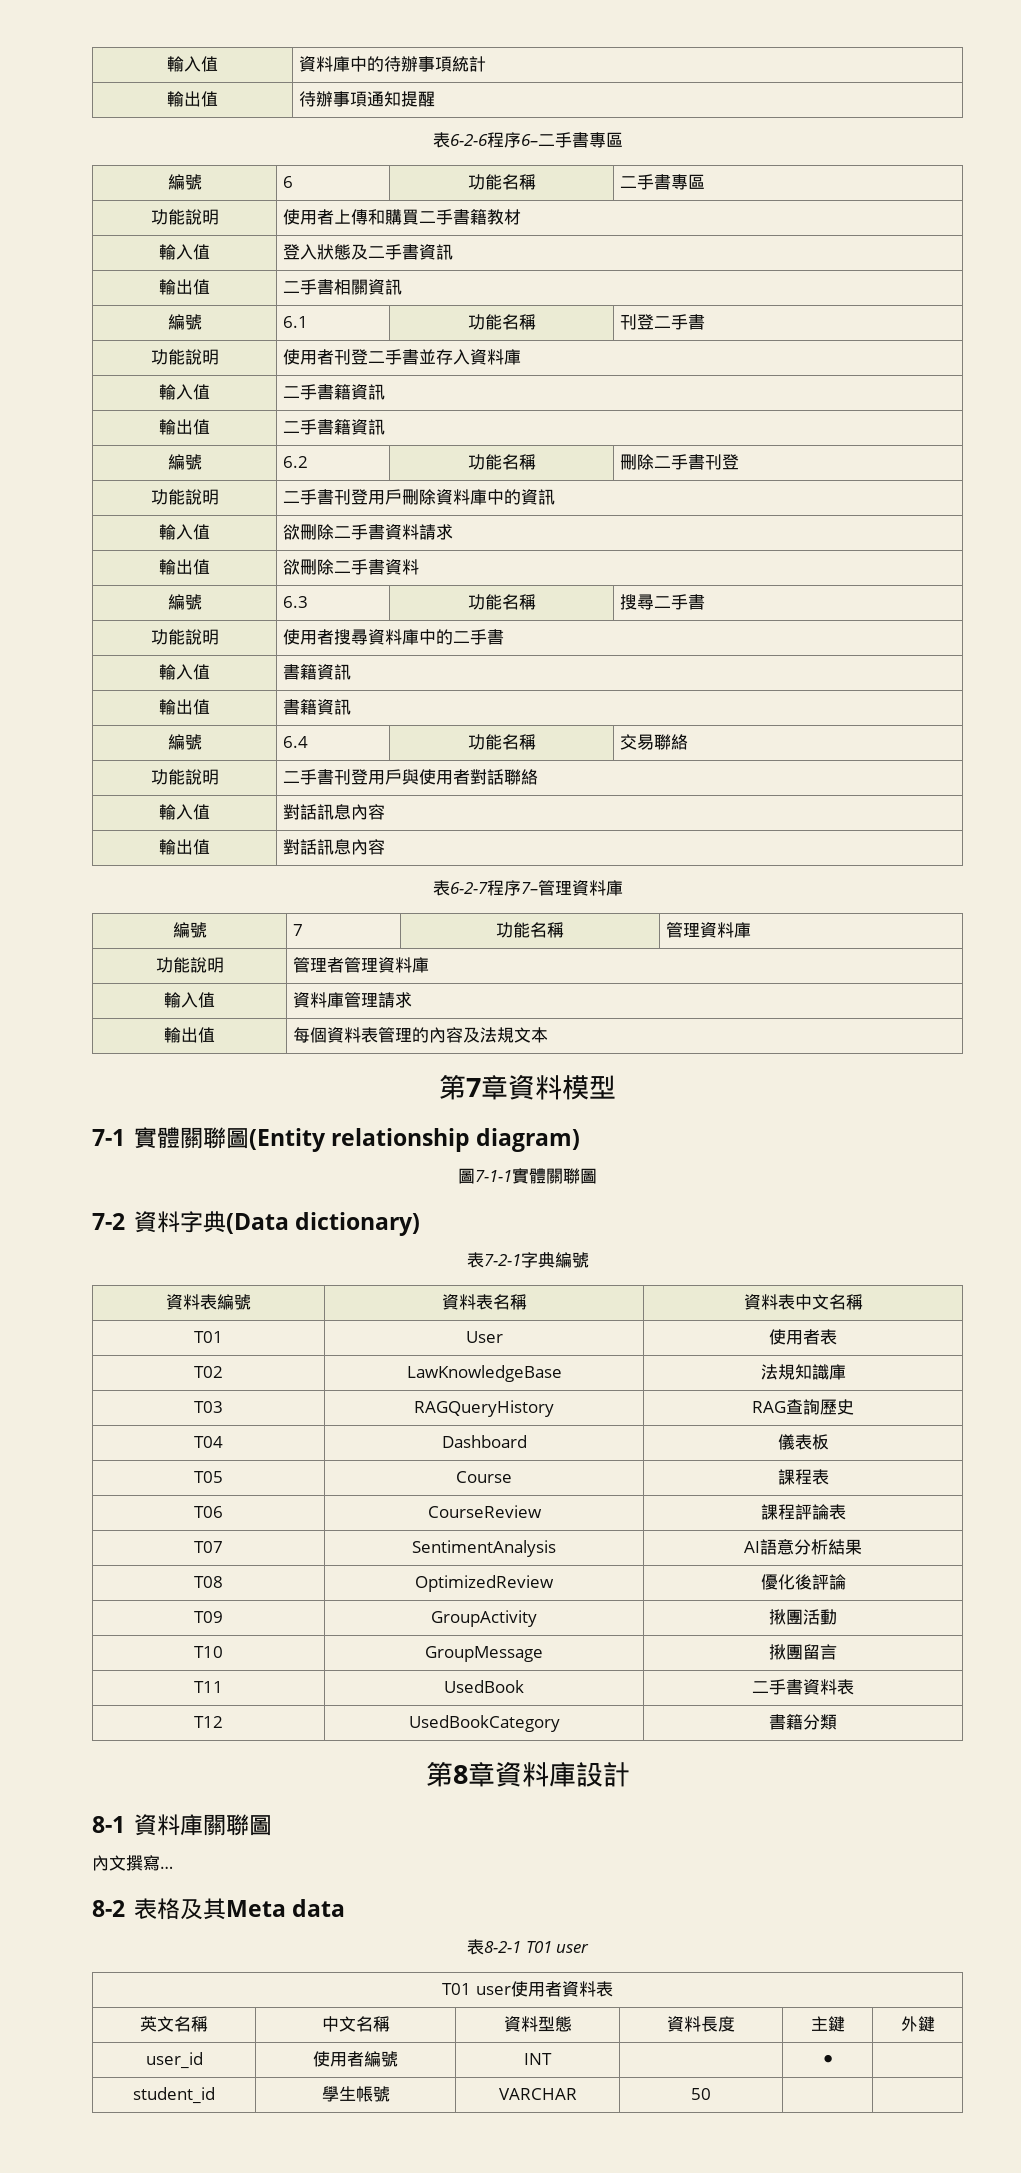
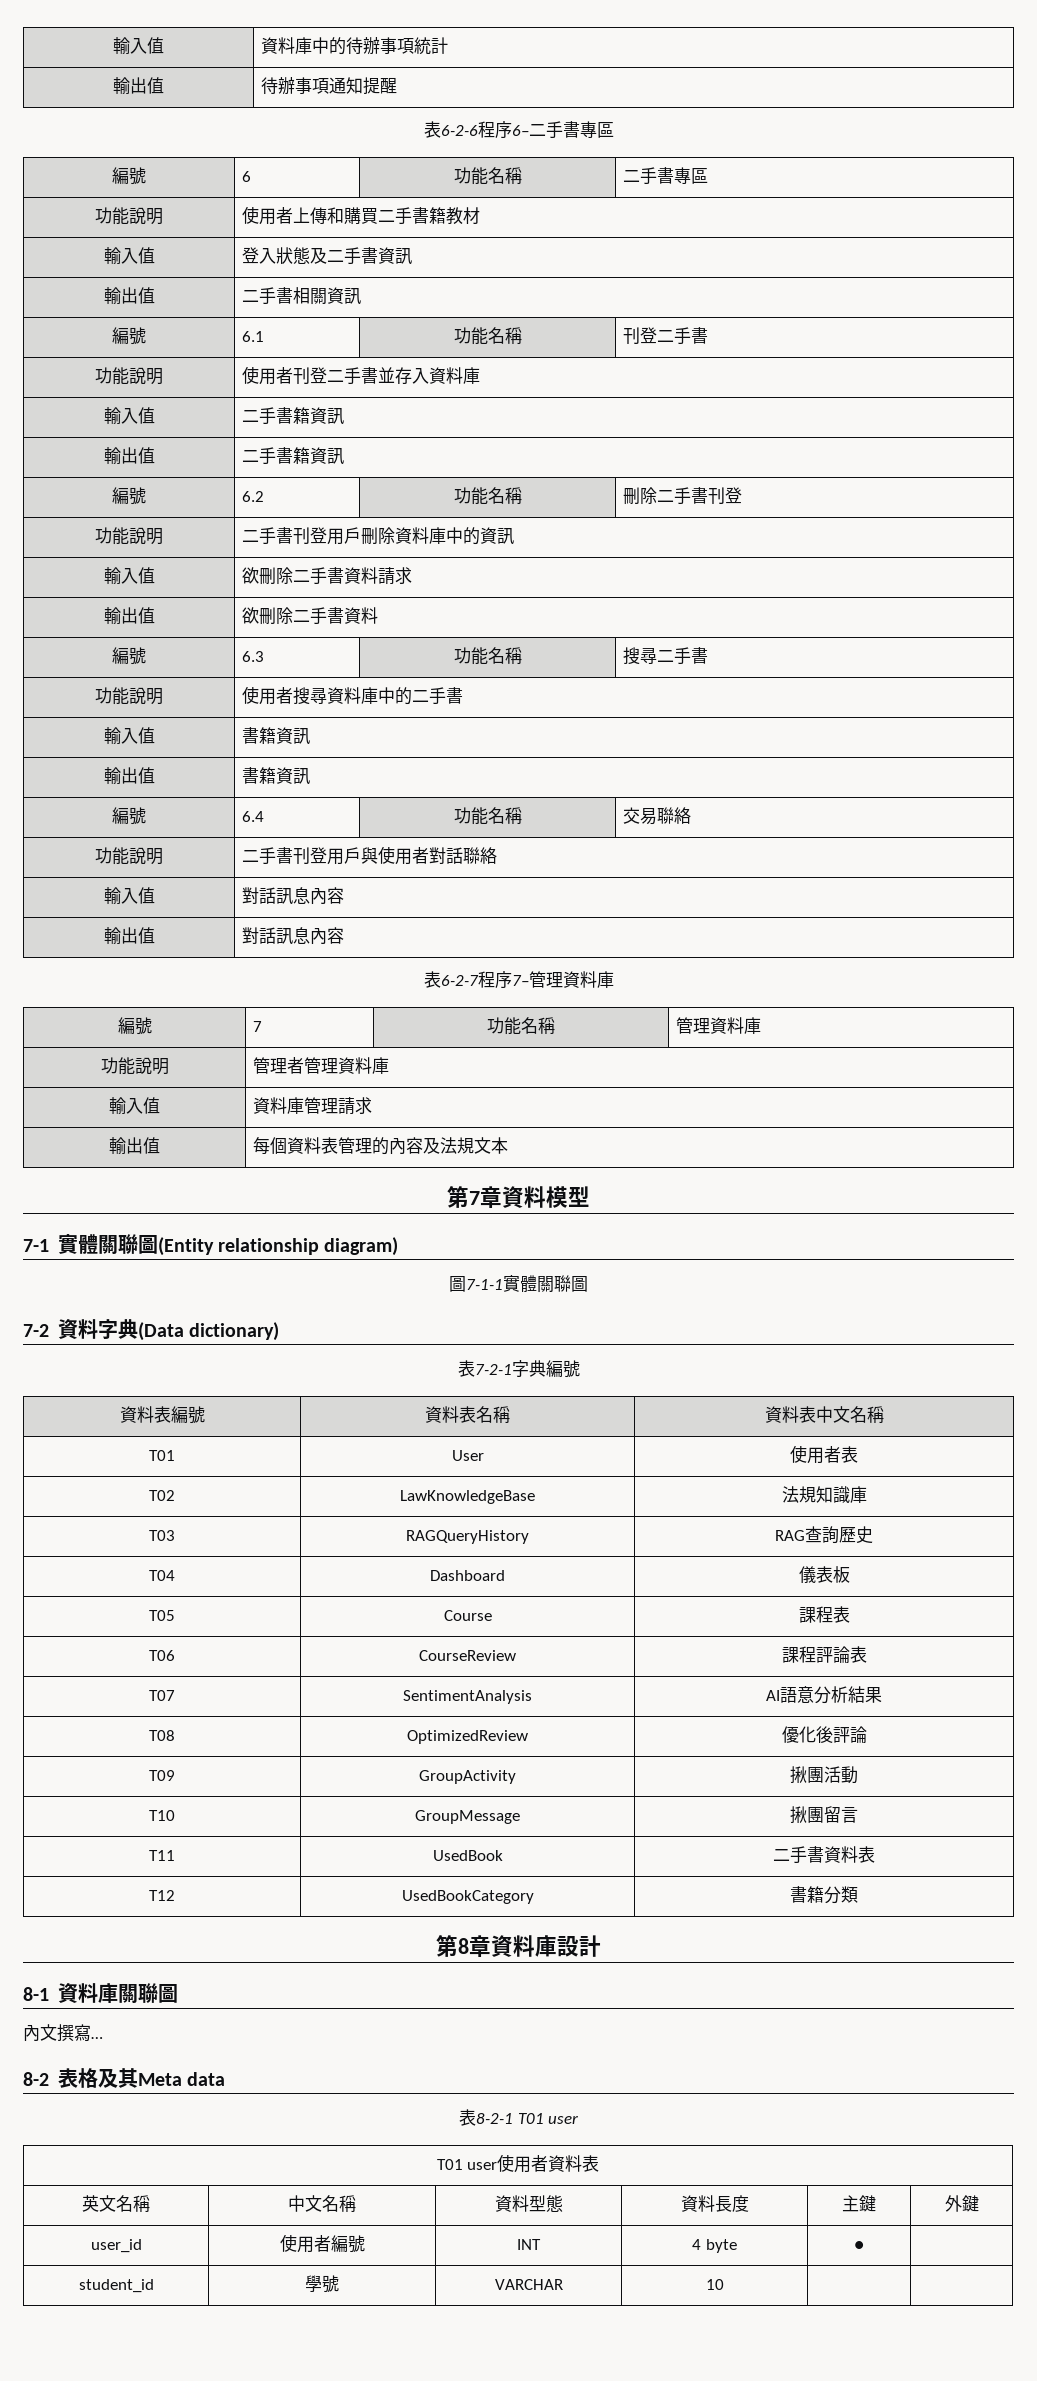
(552, 2059) none -> [692,2239,737,2253] 4 byte
[338,2086,373,2102] 生帳 -> (322, 2283) none
[691,2088,711,2100] 50 -> [705,2279,724,2290] 10

